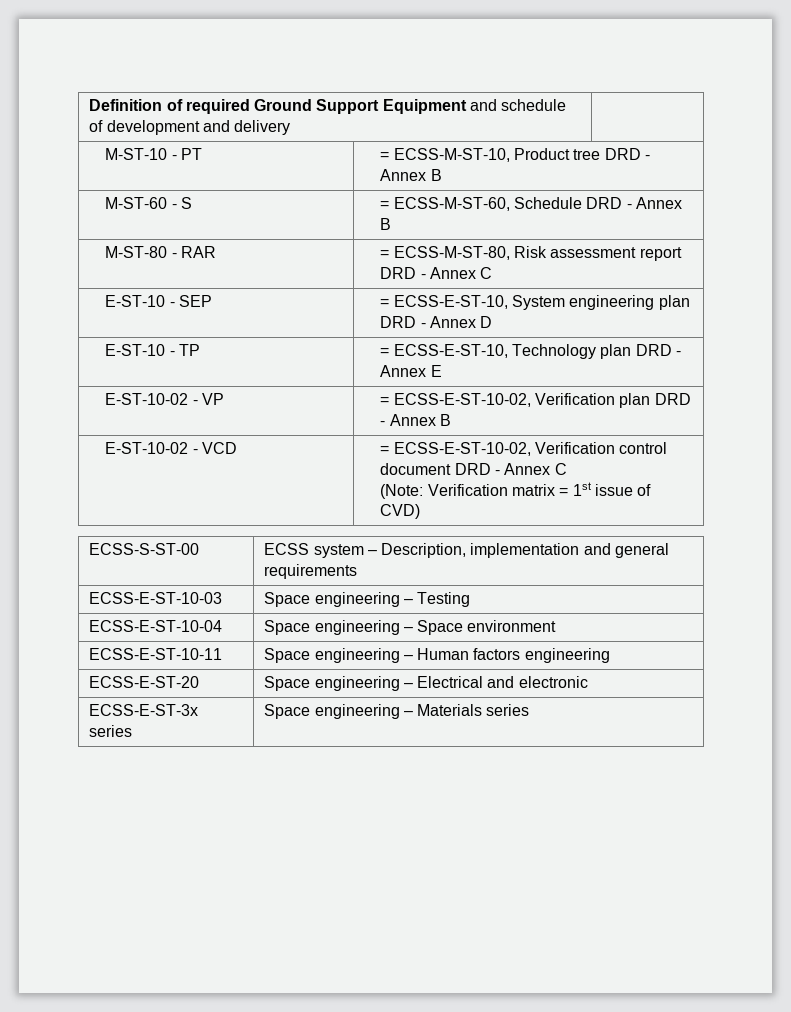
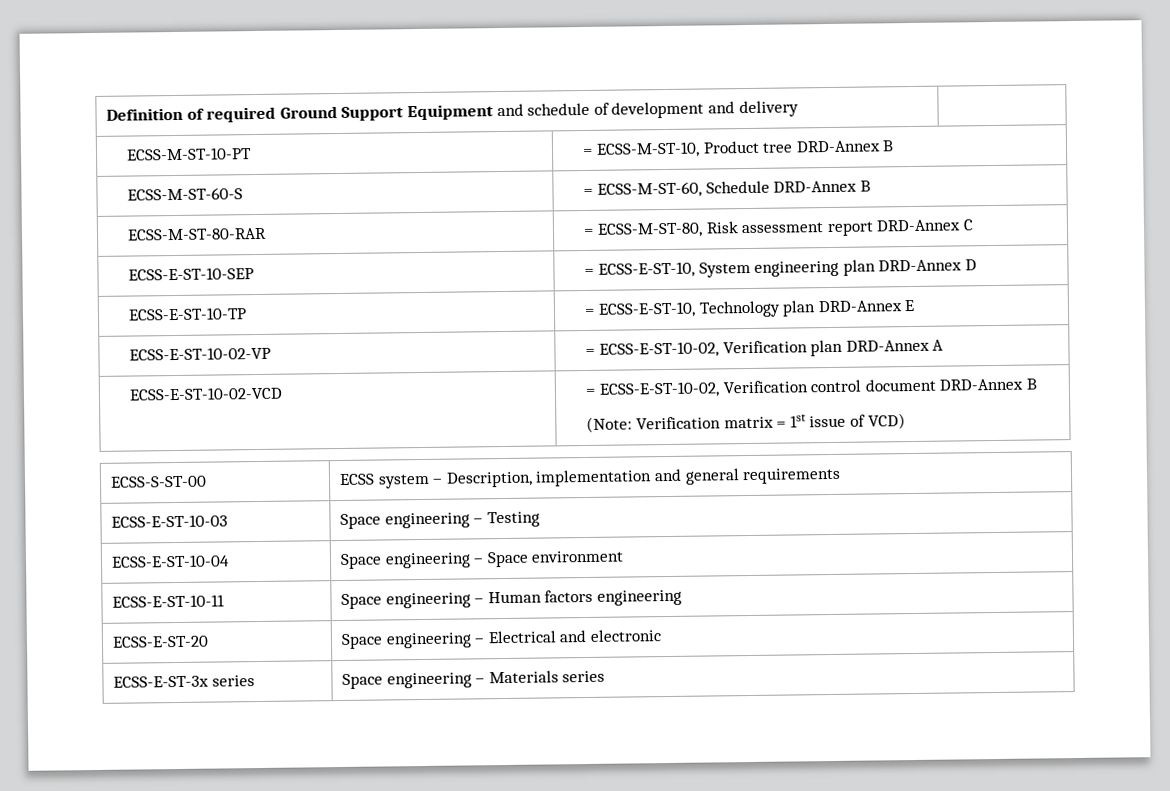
[105,148,202,160] M-ST-10 - PT -> [126,147,253,161] ECSS-M-ST-10-PT
[604,148,650,160] [380,169,442,181] [105,197,192,209] [380,197,682,211] [380,218,392,230] [105,246,216,258] DRD - Annex B // M-ST-60 - S | = ECSS-M-ST-60, Schedule DRD - Annex B // M-ST-80 - RAR -> [795,140,895,153] [127,187,244,201] [583,180,871,198] [127,227,268,241] DRD-Annex B // ECSS-M-ST-60-S | = ECSS-M-ST-60, Schedule DRD-Annex B // ECSS-M-ST-80-RAR
[380,267,493,279] [105,295,212,307] DRD - Annex C // E-ST-10 - SEP -> [876,219,974,232] [128,267,255,281] DRD-Annex C // ECSS-E-ST-10-SEP
[380,316,493,328] [105,344,200,356] [380,344,681,359] [380,365,442,377] [105,393,224,405] [380,393,691,408] [380,414,451,426] [105,442,237,454] DRD - Annex D // E-ST-10 - TP | = ECSS-E-ST-10, Technology plan DRD - Annex E // E-ST-10-02 - VP | = ECSS-E-ST-10-02, Verification plan DRD - Annex B // E-ST-10-02 - VCD -> [878,259,977,272] [128,307,248,321] [584,299,915,318] [129,346,272,361] [585,339,945,358] [129,386,284,401] DRD-Annex D // ECSS-E-ST-10-TP | = ECSS-E-ST-10, Technology plan DRD-Annex E // ECSS-E-ST-10-02-VP | = ECSS-E-ST-10-02, Verification plan DRD-Annex A // ECSS-E-ST-10-02-VCD
[454,463,567,475] DRD - Annex C -> [939,378,1037,391] DRD-Annex B
[380,504,421,519] CVD) -> [867,413,906,430] VCD)

